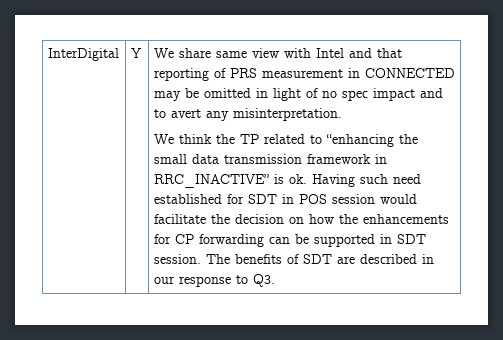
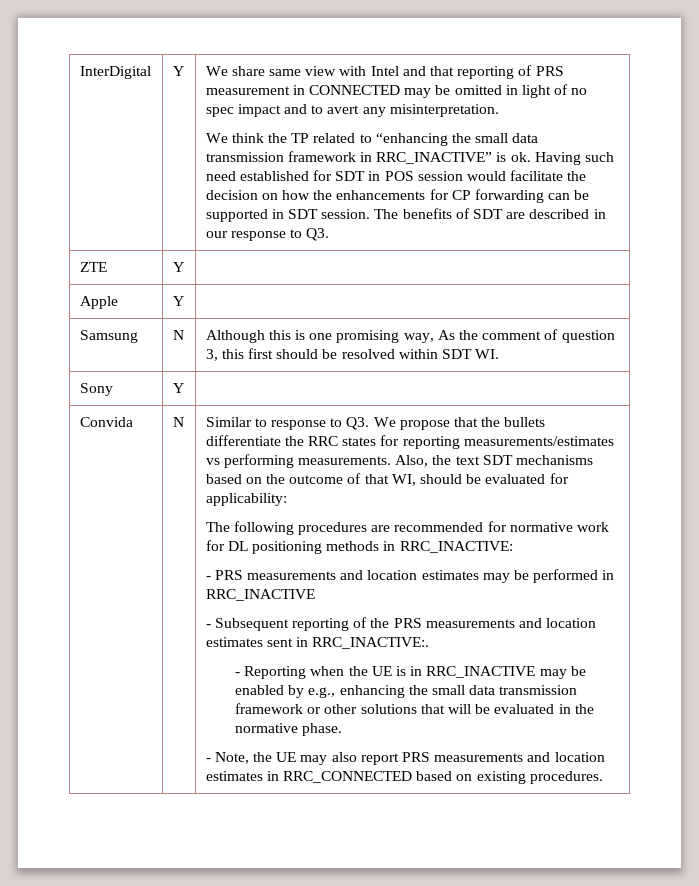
(275, 280) none -> [79,262,107,272] [172,262,184,272] [79,296,118,309] [172,296,184,306] [79,330,138,343] [172,330,184,340] [205,329,615,343] [205,348,500,361] [79,383,113,396] [172,383,184,393] [79,417,133,427] [172,417,184,427] [205,417,546,430] [205,435,614,449] [205,454,593,468] [205,473,569,486] [205,493,287,506] [205,521,609,535] [205,540,513,554] [205,569,615,583] [205,589,315,601] [205,617,597,631] [205,637,430,649] [235,666,586,679] [235,685,578,698] [235,703,594,714] [235,723,343,736] [205,752,605,765] [205,771,603,784] // ZTE | Y | // Apple | Y | // Samsung | N | Although this is one promising way, As the comment of question 3, this first should be resolved within SDT WI. // Sony | Y | // Convida | N | Similar to response to Q3. We propose that the bullets differentiate the RRC states for reporting measurements/estimates vs performing measurements. Also, the text SDT mechanisms based on the outcome of that WI, should be evaluated for applicability: // The following procedures are recommended for normative work for DL positioning methods in RRC_INACTIVE: // - PRS measurements and location estimates may be performed in RRC_INACTIVE // - Subsequent reporting of the PRS measurements and location estimates sent in RRC_INACTIVE:. // - Reporting when the UE is in RRC_INACTIVE may be enabled by e.g., enhancing the small data transmission framework or other solutions that will be evaluated in the normative phase. // - Note, the UE may also report PRS measurements and location estimates in RRC_CONNECTED based on existing procedures.

